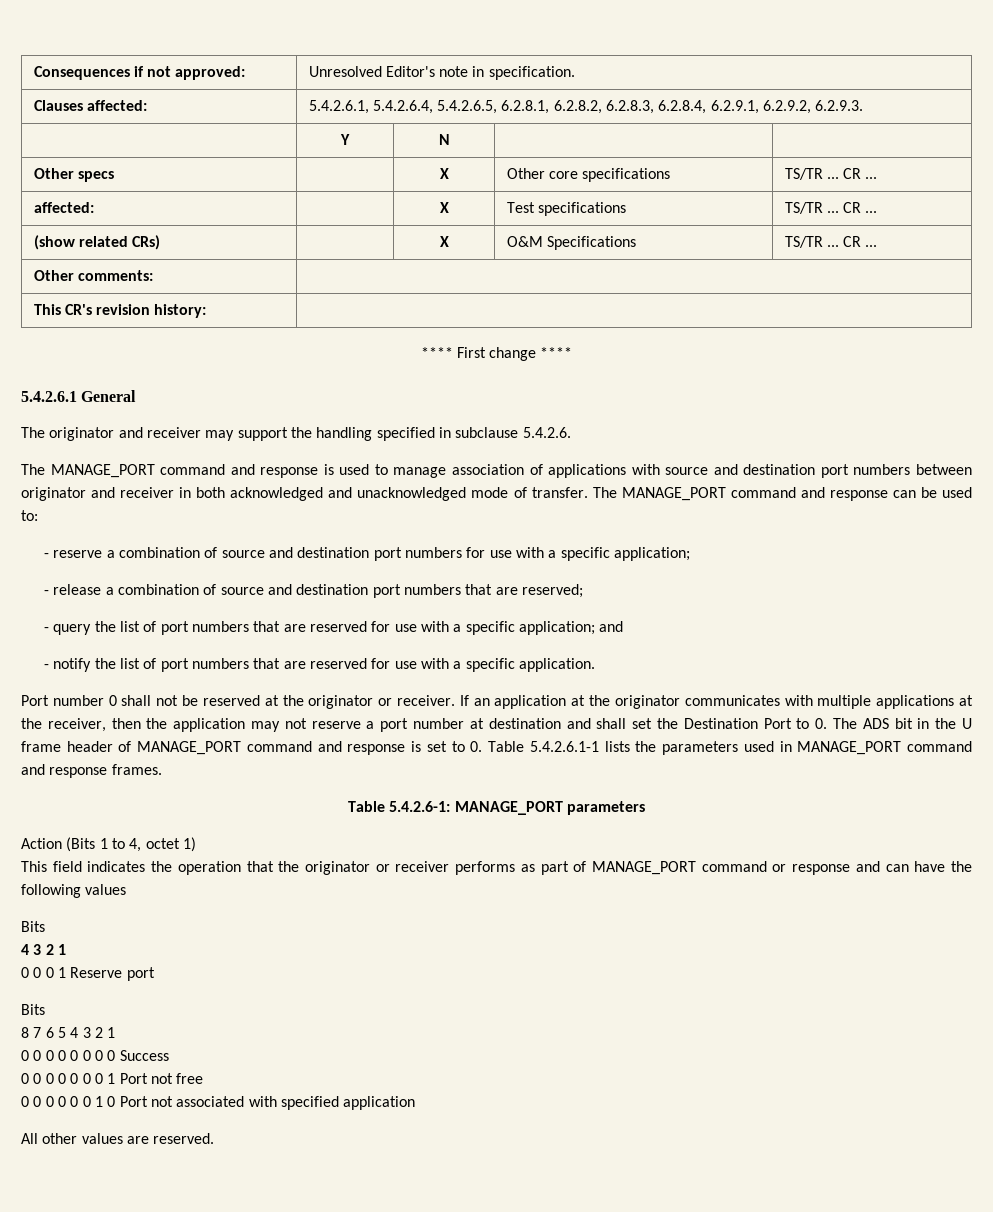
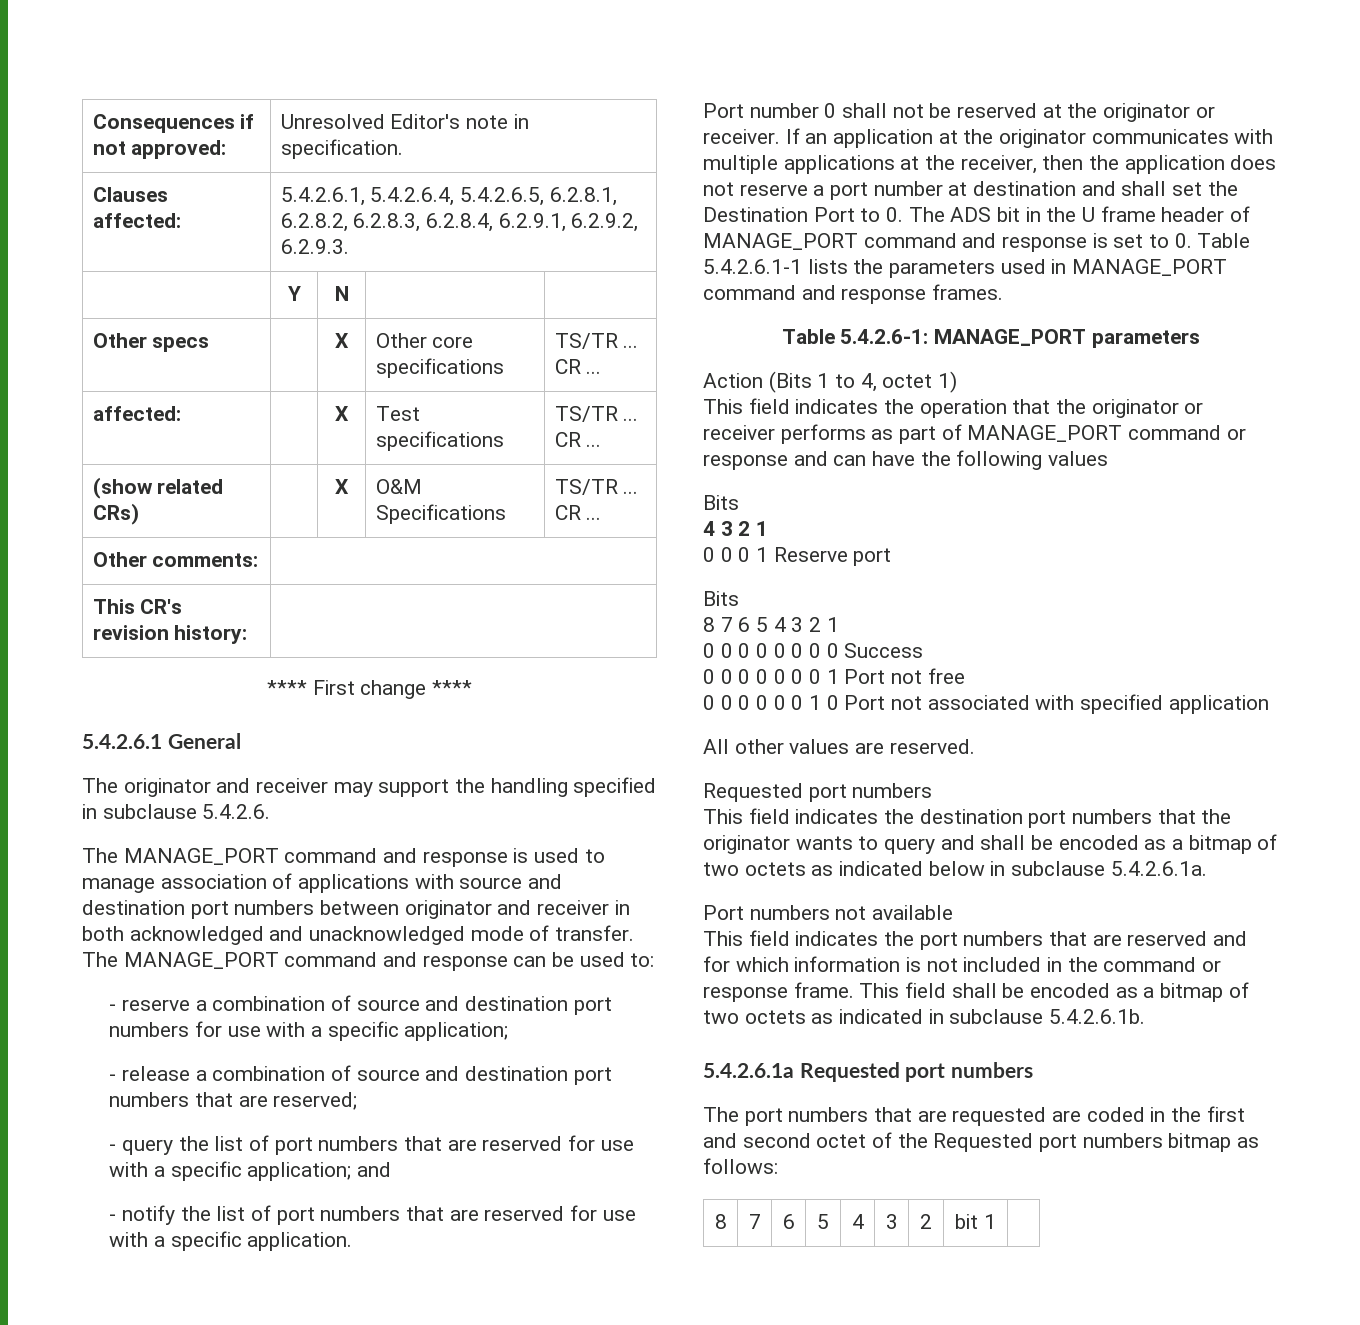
[251,721,281,732] may -> [1230,155,1277,170] does
(215, 1138) none -> [703,783,933,802] [703,808,1232,828] [703,834,1278,854] [703,861,1207,876] [703,905,954,920] [703,930,1248,950] [703,956,1222,972] [703,982,1249,1002] [703,1009,1146,1024] [703,1062,1033,1082] [703,1106,1245,1126] [703,1132,1260,1152] [703,1158,778,1174] [714,1214,727,1229] [748,1214,761,1229] [782,1214,795,1229] [817,1214,829,1229] [851,1214,864,1229] [885,1214,898,1229] [920,1214,932,1229] [955,1214,996,1229] // Requested port numbers // This field indicates the destination port numbers that the originator wants to query and shall be encoded as a bitmap of two octets as indicated below in subclause 5.4.2.6.1a. // Port numbers not available // This field indicates the port numbers that are reserved and for which information is not included in the command or response frame. This field shall be encoded as a bitmap of two octets as indicated in subclause 5.4.2.6.1b. // 5.4.2.6.1a Requested port numbers // The port numbers that are requested are coded in the first and second octet of the Requested port numbers bitmap as follows: // 8 | 7 | 6 | 5 | 4 | 3 | 2 | bit 1 |

